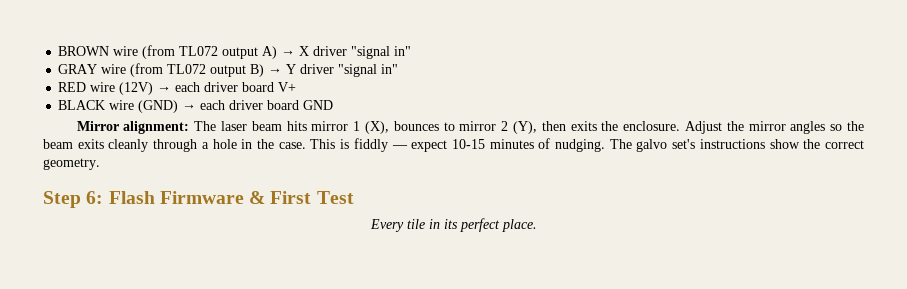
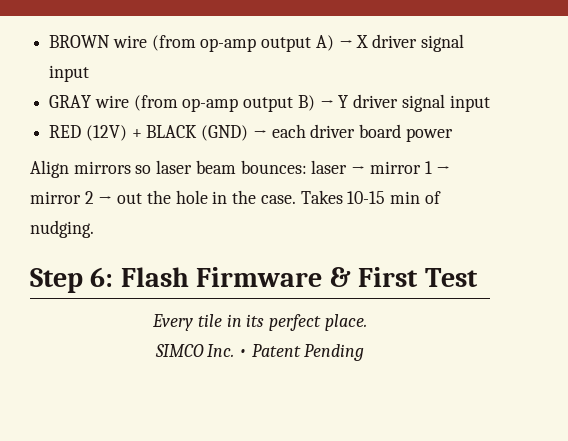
[179,46,219,56] TL072 -> [200,38,257,52] op-amp
[351,46,412,59] "signal in" -> [420,34,464,52] [49,65,90,82] signal input
[167,64,207,74] TL072 -> [182,98,239,112] op-amp
[338,64,399,77] "signal in" -> [401,94,490,112] signal input
[90,82,297,95] [58,100,135,110] wire (12V) → each driver board V+ // BLACK wire -> [85,125,198,141] (12V) + BLACK
[303,100,334,110] [76,121,864,134] [43,138,865,152] [43,158,100,170] GND // Mirror alignment: The laser beam hits mirror 1 (X), bounces to mirror 2 (Y), then exits the enclosure. Adjust the mirror angles so the beam exits cleanly through a hole in the case. This is fiddly — expect 10-15 minutes of nudging. The galvo set's instructions show the correct geometry. -> [405,128,453,142] [30,160,451,178] [30,190,441,204] [30,220,94,238] power // Align mirrors so laser beam bounces: laser → mirror 1 → mirror 2 → out the hole in the case. Takes 10-15 min of nudging.
(537, 225) none -> [154,344,365,361] // SIMCO Inc. • Patent Pending

